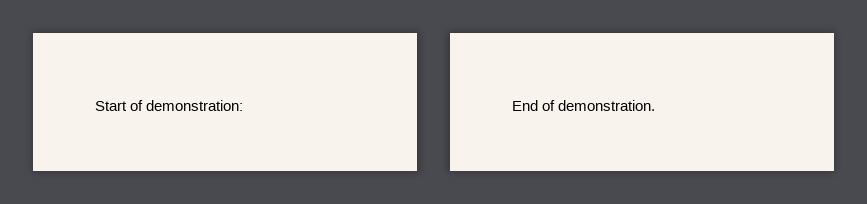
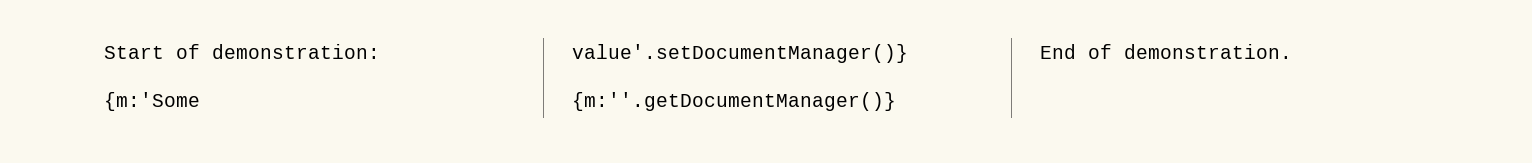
(244, 105) none -> [104,92,200,111] [572,44,908,63] [572,92,896,111] // {m:'Some value'.setDocumentManager()} // {m:''.getDocumentManager()}

